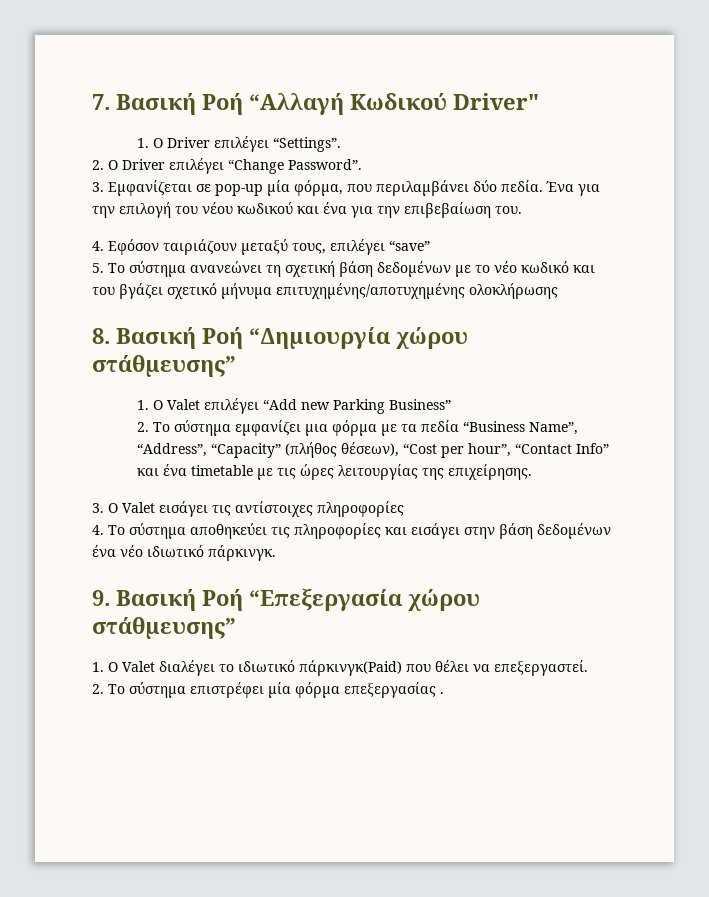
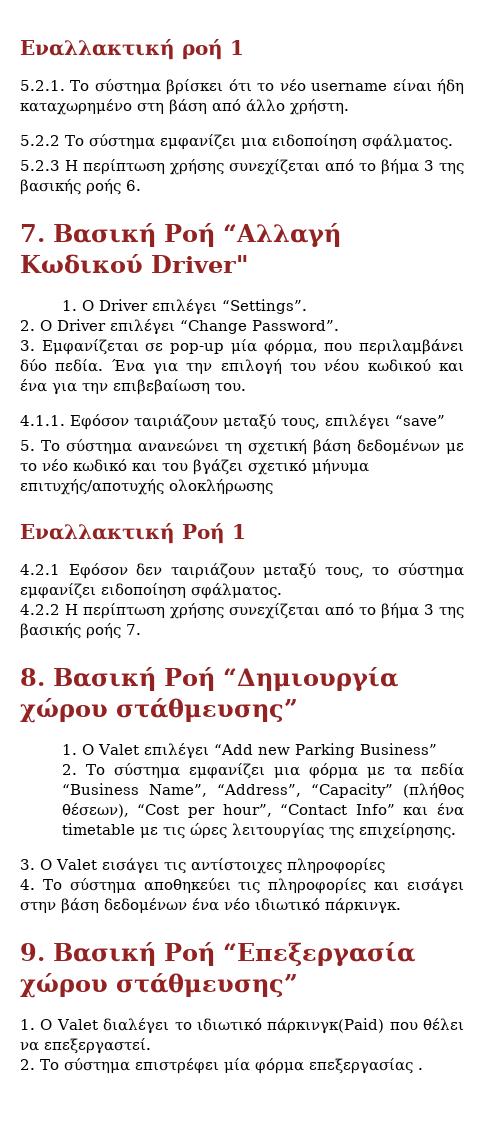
(92, 102) none -> [20,39,244,60] [20,79,465,95] [20,99,349,115] [20,134,453,150] [20,159,464,175] [20,179,141,195] Εναλλακτική ροή 1 // 5.2.1. Το σύστημα βρίσκει ότι το νέο username είναι ήδη καταχωρημένο στη βάση από άλλο χρήστη. // 5.2.2 Το σύστημα εμφανίζει μια ειδοποίηση σφάλματος. // 5.2.3 Η περίπτωση χρήσης συνεχίζεται από το βήμα 3 της βασικής ροής 6. //
[92,241,104,251] 4. -> [20,415,65,426] 4.1.1.
[276,283,465,299] επιτυχημένης/αποτυχημένης -> [20,479,164,495] επιτυχής/αποτυχής
(558, 291) none -> [20,523,246,544] [20,563,464,579] [20,583,282,599] [20,603,464,619] [20,623,141,639] // Εναλλακτική Ροή 1 // 4.2.1 Εφόσον δεν ταιριάζουν μεταξύ τους, το σύστημα εμφανίζει ειδοποίηση σφάλματος. // 4.2.2 Η περίπτωση χρήσης συνεχίζεται από το βήμα 3 της βασικής ροής 7.

